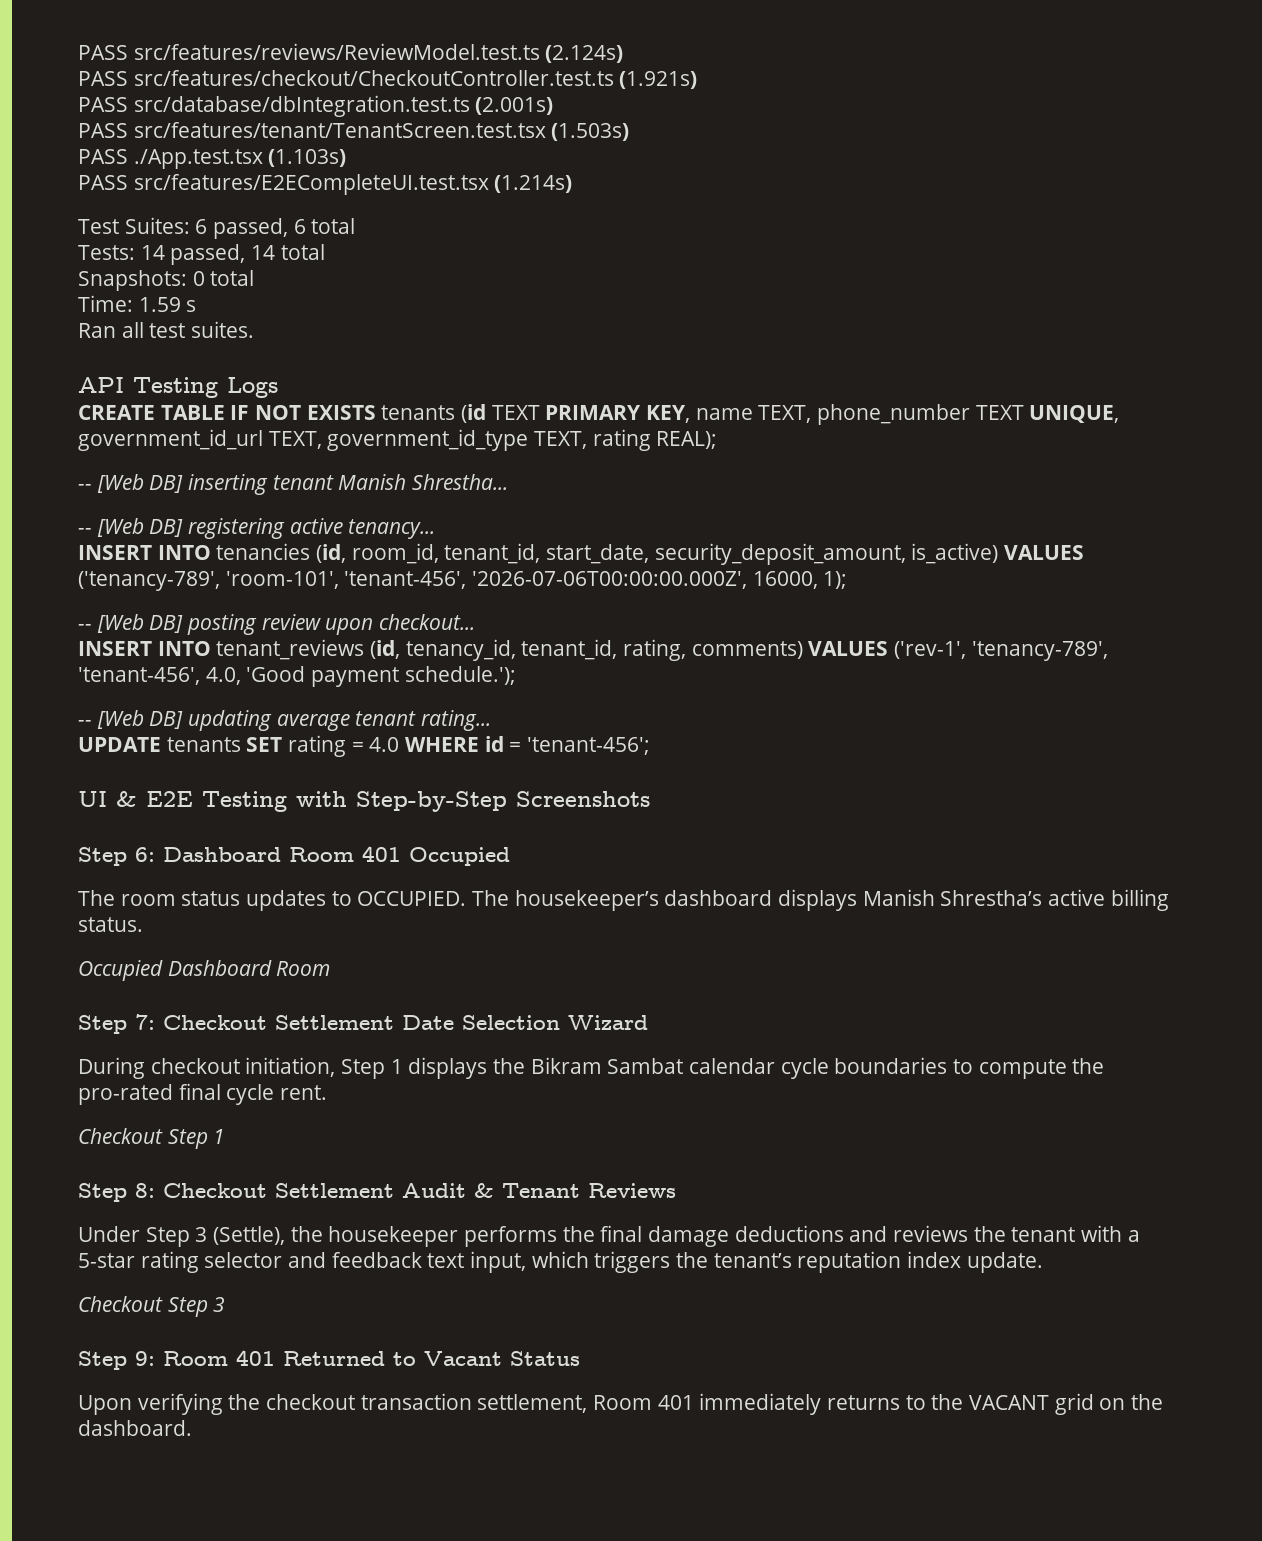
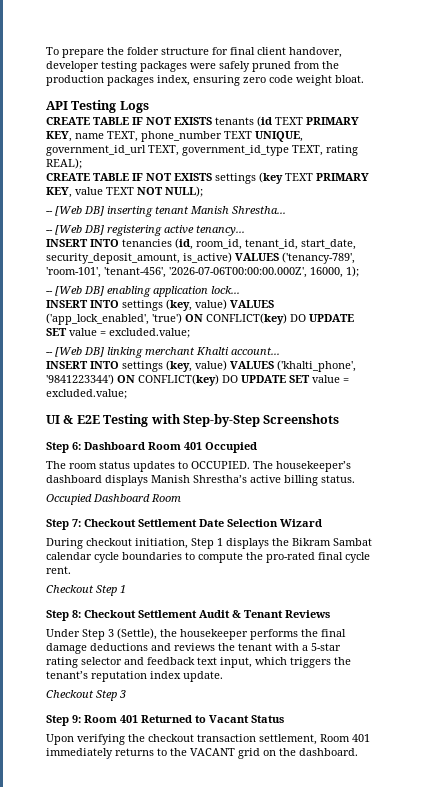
[78,43,624,63] [78,70,698,89] [78,95,554,117] [78,122,630,141] [78,149,347,169] [78,174,573,195] [78,217,356,239] [78,244,325,265] [78,270,255,291] [78,295,197,312] [78,321,255,338] PASS src/features/reviews/ReviewModel.test.ts (2.124s) // PASS src/features/checkout/CheckoutController.test.ts (1.921s) // PASS src/database/dbIntegration.test.ts (2.001s) // PASS src/features/tenant/TenantScreen.test.tsx (1.503s) // PASS ./App.test.tsx (1.103s) // PASS src/features/E2ECompleteUI.test.tsx (1.214s) // Test Suites: 6 passed, 6 total // Tests: 14 passed, 14 total // Snapshots: 0 total // Time: 1.59 s // Ran all test suites. -> [46,47,342,58] [46,61,339,72] [46,75,364,86] To prepare the folder structure for final client handover, developer testing packages were safely pruned from the production packages index, ensuring zero code weight bloat.
(718, 440) none -> [46,172,369,184] [46,186,203,198] // CREATE TABLE IF NOT EXISTS settings (key TEXT PRIMARY KEY, value TEXT NOT NULL);
[187,614,476,635] [78,639,1108,661] [78,666,516,687] [78,710,492,731] [78,735,651,757] posting review upon checkout... // INSERT INTO tenant_reviews (id, tenancy_id, tenant_id, rating, comments) VALUES ('rev-1', 'tenancy-789', 'tenant-456', 4.0, 'Good payment schedule.'); // -- [Web DB] updating average tenant rating... // UPDATE tenants SET rating = 4.0 WHERE id = 'tenant-456'; -> [107,286,240,297] [46,299,274,311] [46,313,354,325] [46,328,190,338] [46,347,280,358] [46,360,356,372] [46,374,349,386] [46,389,127,399] enabling application lock... // INSERT INTO settings (key, value) VALUES ('app_lock_enabled', 'true') ON CONFLICT(key) DO UPDATE SET value = excluded.value; // -- [Web DB] linking merchant Khalti account... // INSERT INTO settings (key, value) VALUES ('khalti_phone', '9841223344') ON CONFLICT(key) DO UPDATE SET value = excluded.value;

